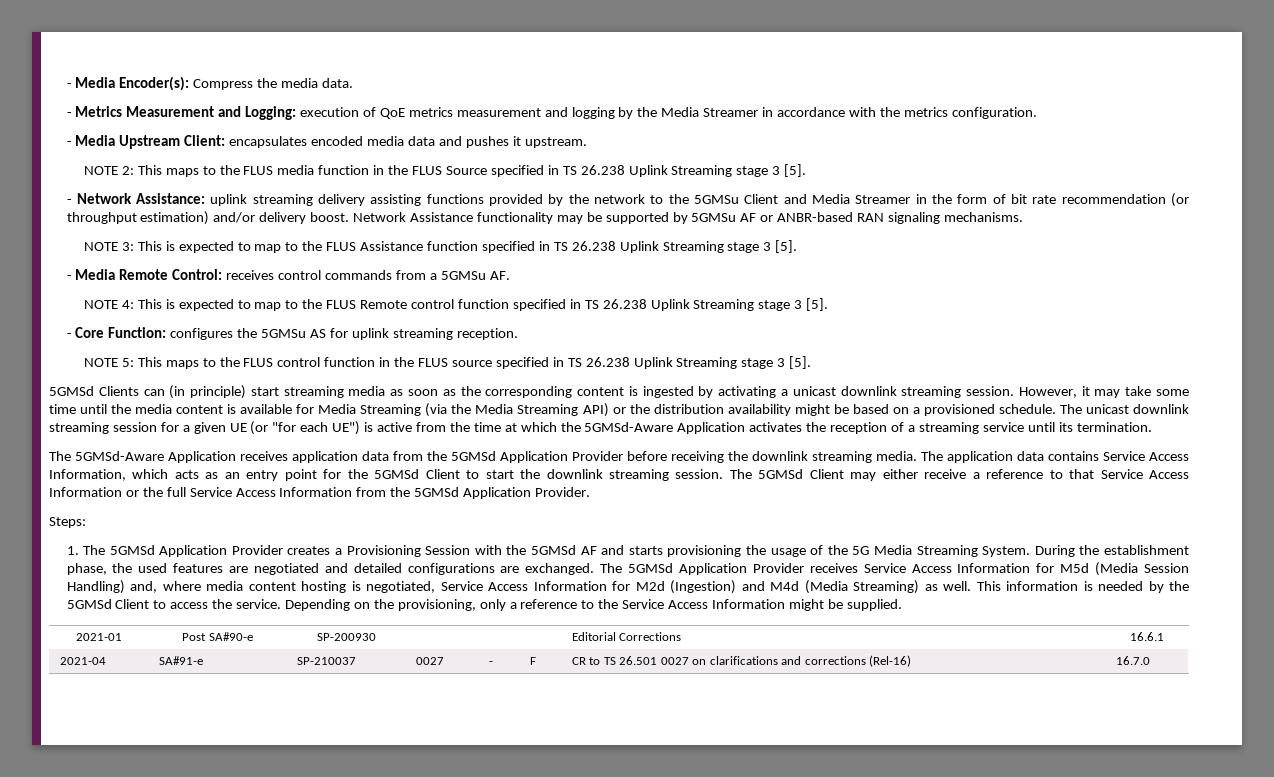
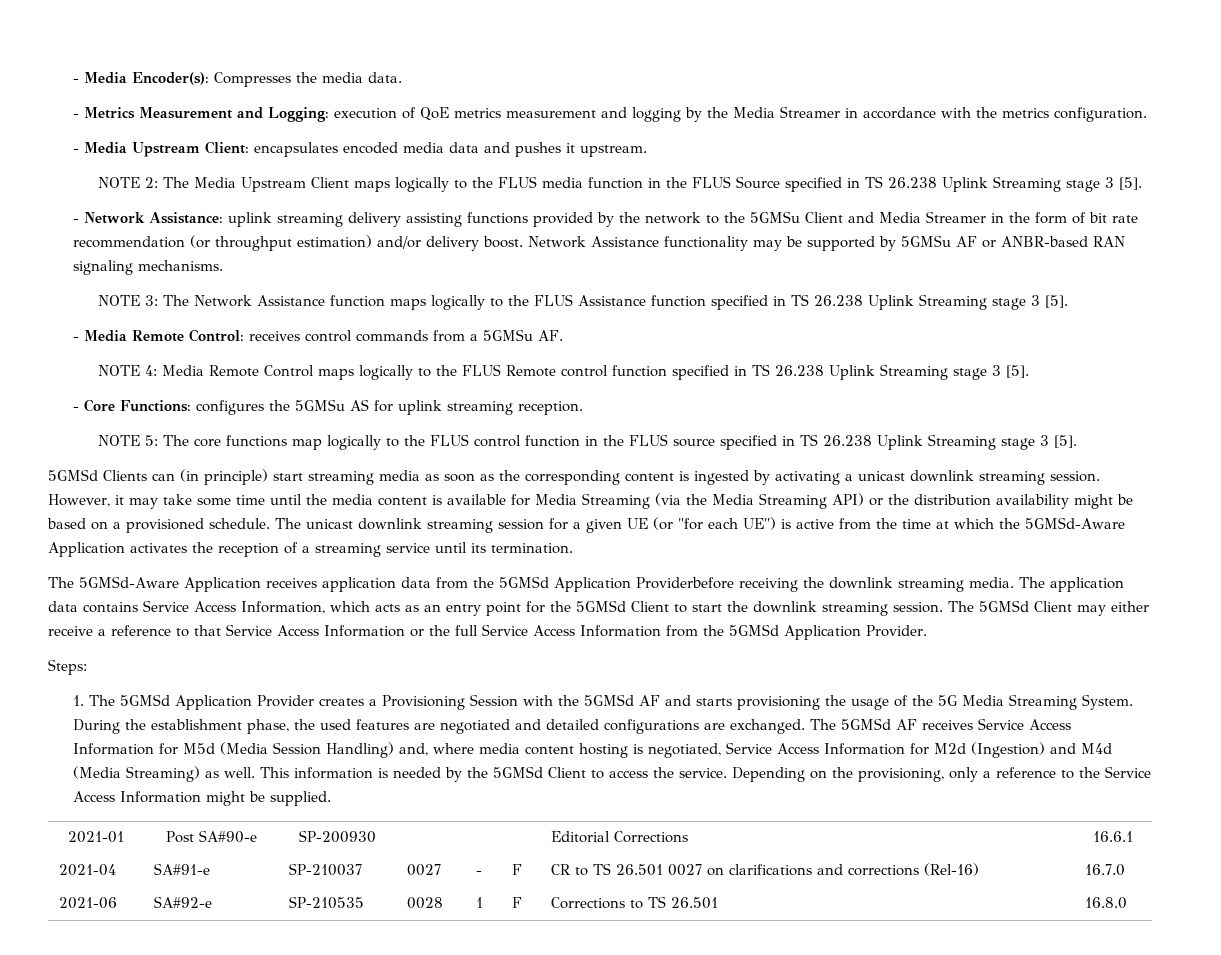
[193,79,254,90] Compress -> [213,72,291,87] Compresses
[137,165,199,177] This maps -> [162,177,449,192] The Media Upstream Client maps logically
[137,241,282,253] This is expected to map -> [162,295,485,310] The Network Assistance function maps logically
[137,299,282,311] This is expected to map -> [161,365,413,380] Media Remote Control maps logically
[108,327,167,338] Function: -> [119,400,191,412] Functions:
[137,357,199,369] This maps -> [162,435,381,450] The core functions map logically
[572,451,667,461] Provider before -> [635,577,734,589] Providerbefore
[679,563,804,575] Application Provider -> [895,719,917,730] AF
(1150, 660) none -> [59,897,118,909] [154,896,213,908] [289,896,365,909] [407,897,444,909] [476,897,484,908] [512,897,523,908] [551,896,719,909] [1085,897,1128,909] // 2021-06 | SA#92-e | SP-210535 | 0028 | 1 | F | Corrections to TS 26.501 | 16.8.0

